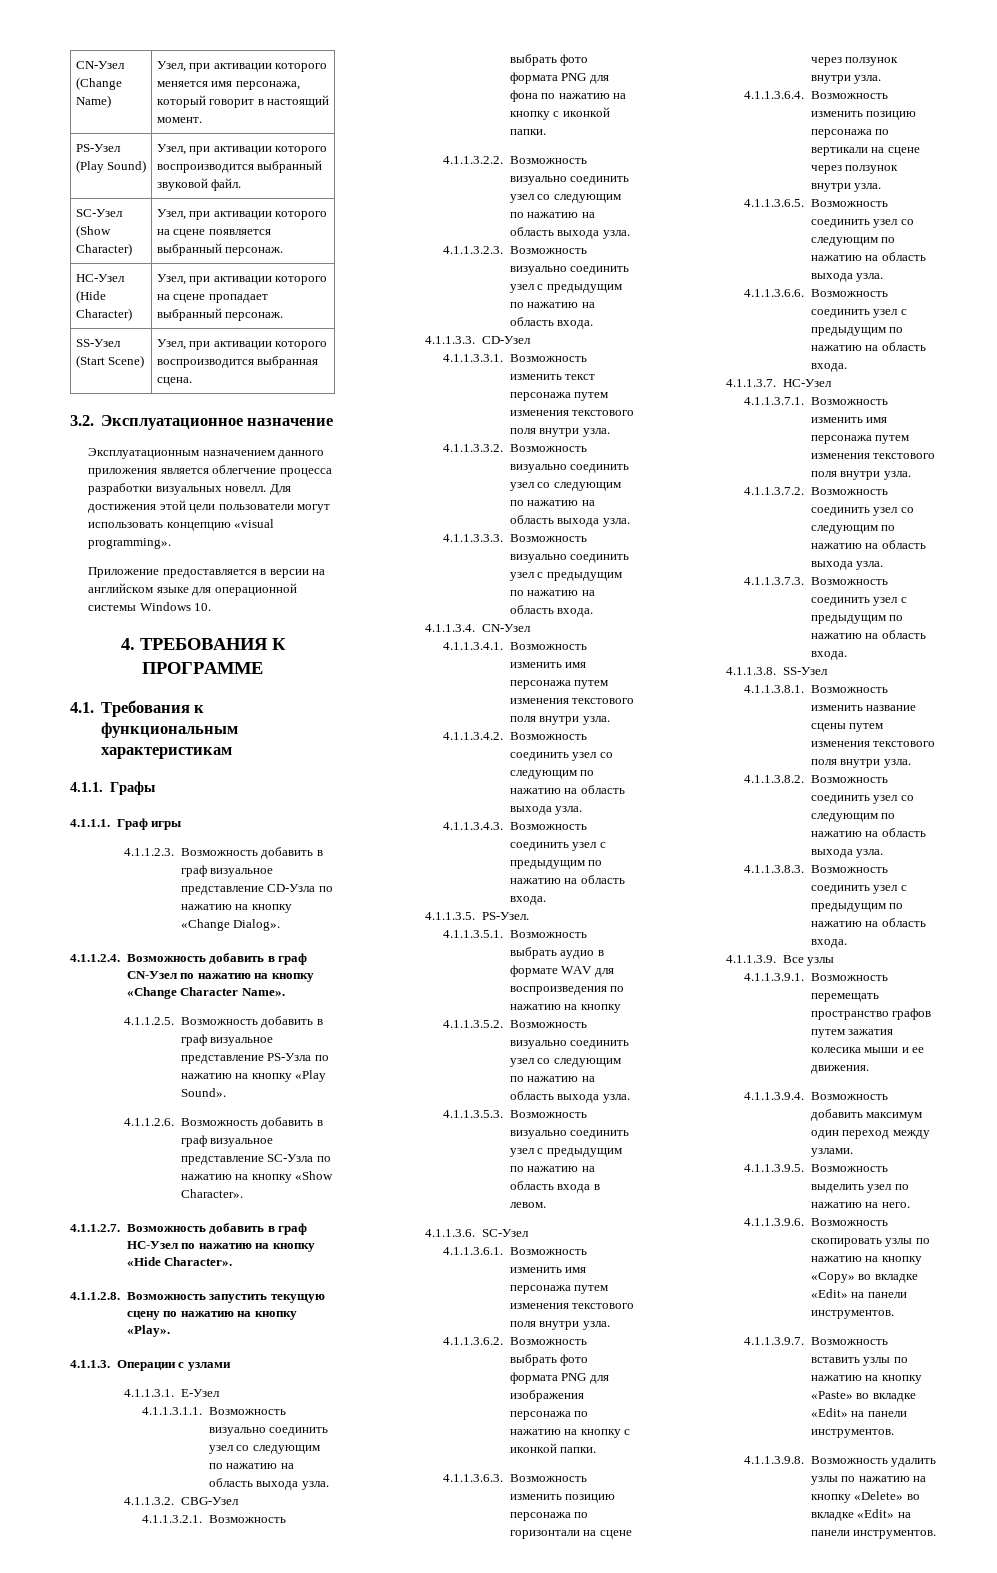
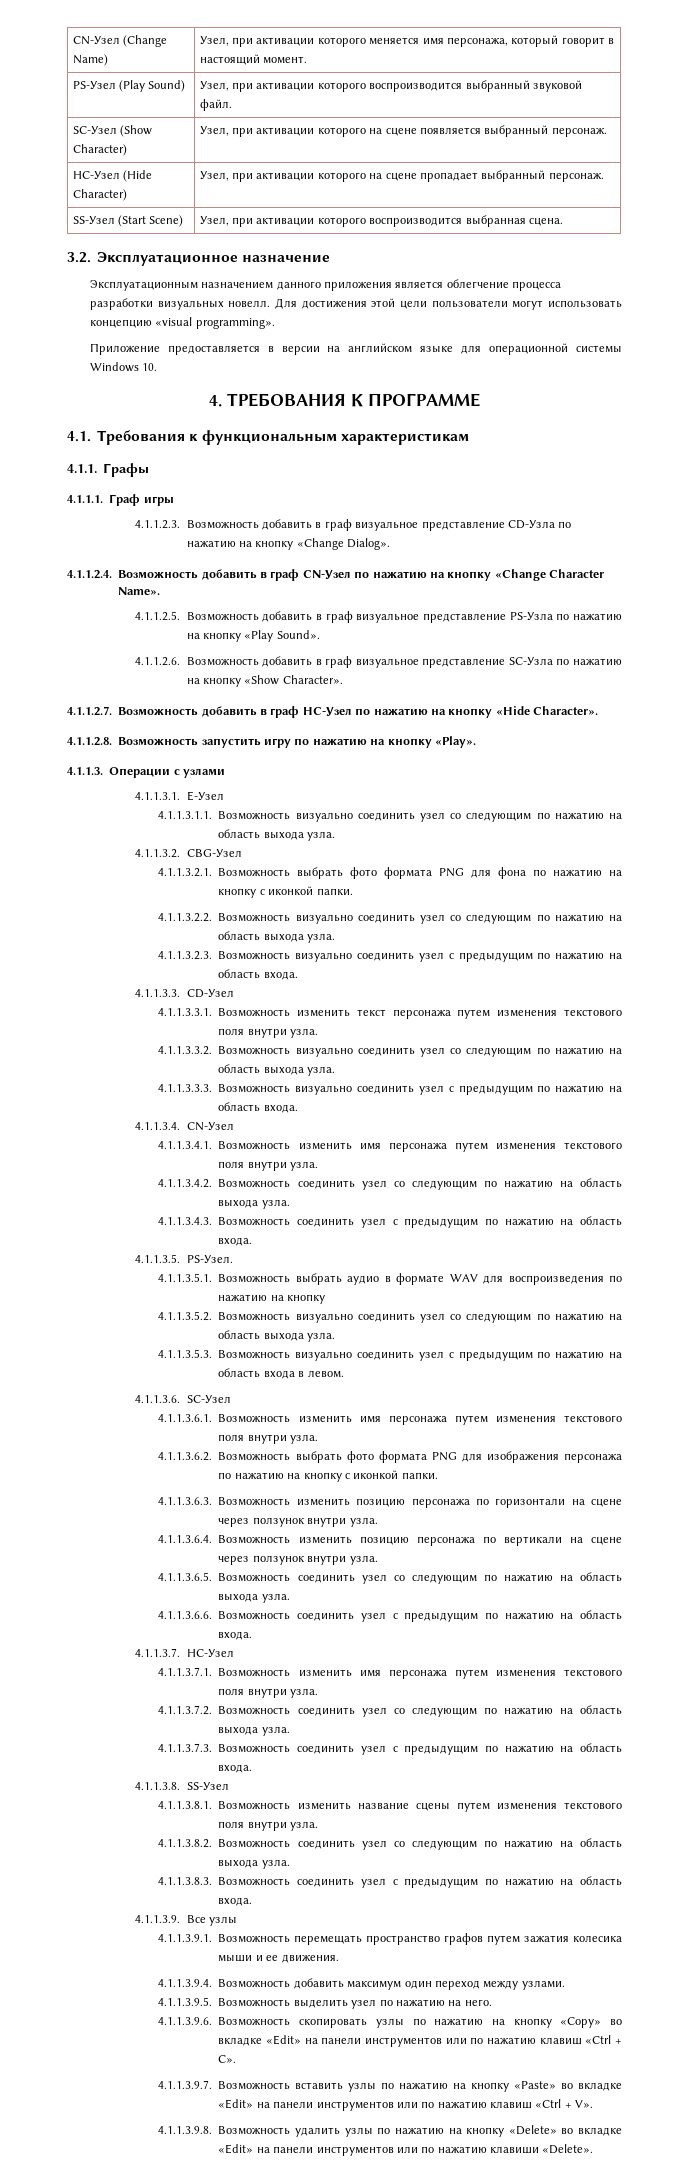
[270,1294,325,1303] [126,1311,160,1320] текущую сцену -> [264,738,291,748] игру
[810,1310,894,1319] инструментов. -> [365,2035,622,2047] [218,2055,237,2063] инструментов или по нажатию клавиш «Ctrl + C».
[810,1429,894,1438] инструментов. -> [316,2099,594,2111] инструментов или по нажатию клавиш «Ctrl + V».
[853,1530,937,1539] инструментов. -> [316,2144,594,2156] инструментов или по нажатию клавиши «Delete».

